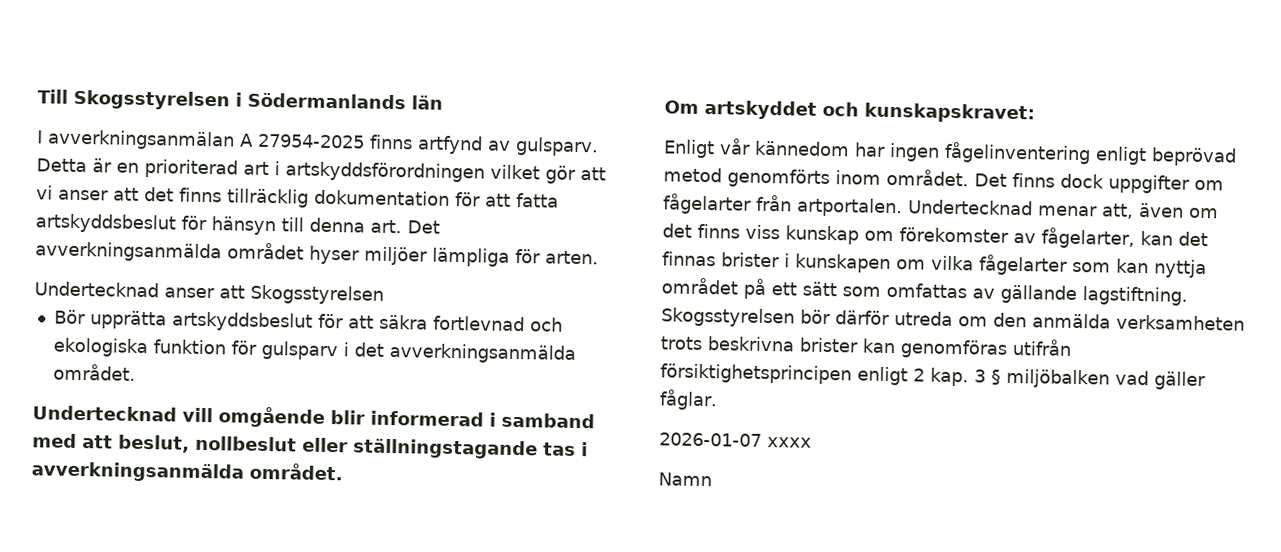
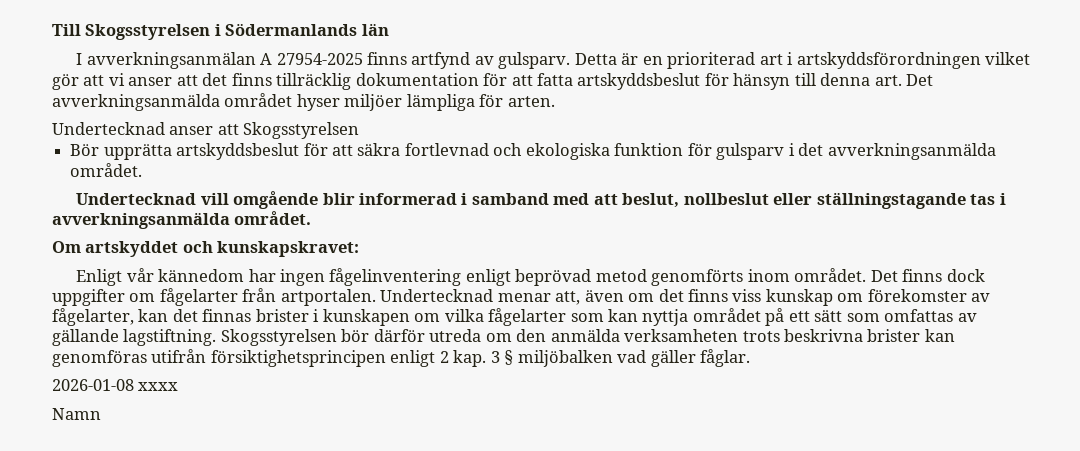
[659,432,762,447] 2026-01-07 -> [52,379,134,391] 2026-01-08

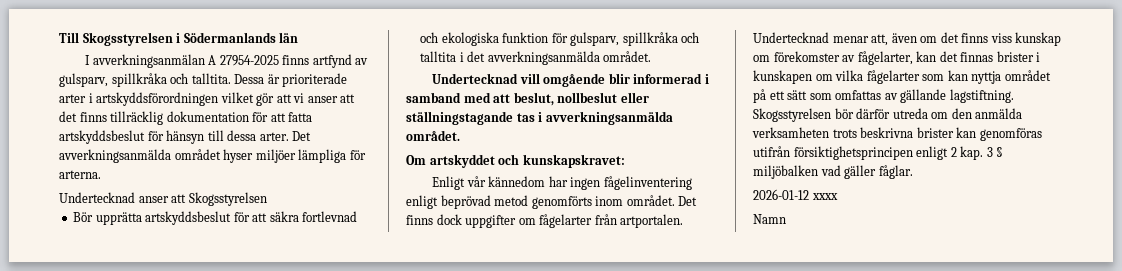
[498,52,783,69] gulsparv. Detta är en prioriterad art -> [59,73,348,87] [59,94,86,103] gulsparv, spillkråka och talltita. Dessa är prioriterade arter
[820,73,902,86] denna art. -> [227,130,289,141] dessa arter.
[507,96,555,107] arten. -> [59,170,101,179] arterna.
[716,143,785,160] gulsparv -> [570,32,700,46] [420,51,457,62] gulsparv, spillkråka och talltita
[52,379,134,391] 2026-01-08 -> [753,189,809,200] 2026-01-12

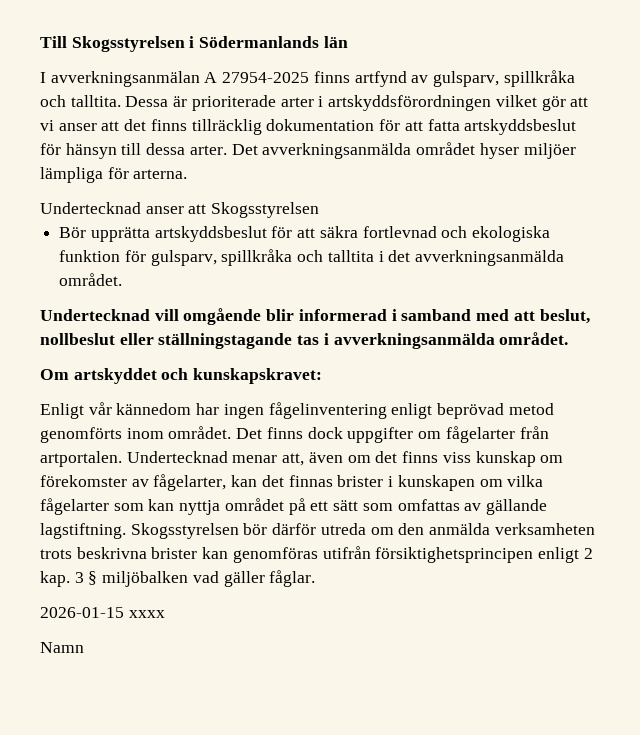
[753,189,809,200] 2026-01-12 -> [40,607,124,618] 2026-01-15

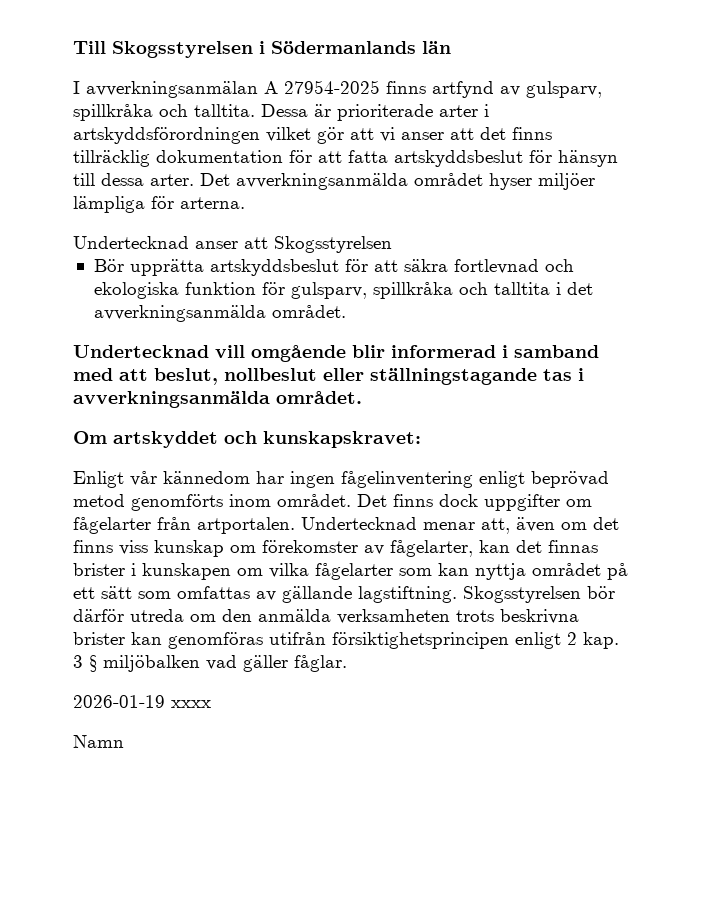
[40,607,124,618] 2026-01-15 -> [73,695,165,708] 2026-01-19

